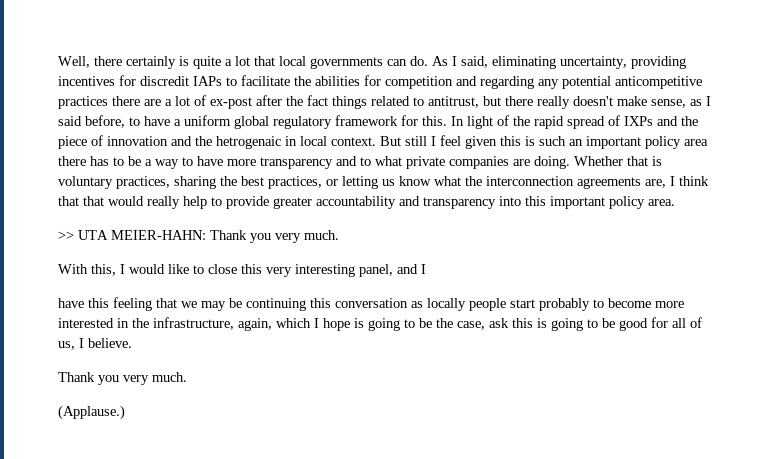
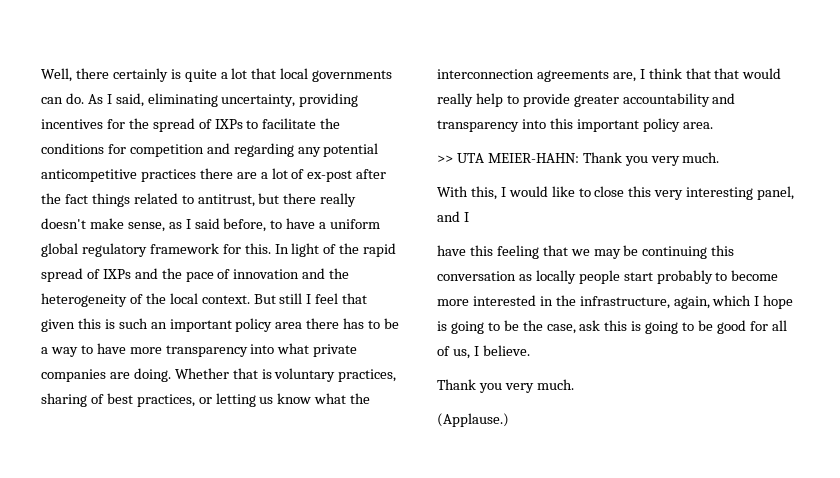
[140,76,222,86] discredit IAPs -> [128,118,243,132] the spread of IXPs
[315,76,360,86] abilities -> [41,143,104,154] conditions
[58,136,87,149] piece -> [185,272,214,282] pace
[216,136,297,149] hetrogenaic in -> [41,293,166,307] heterogeneity of the
(461, 140) none -> [342,293,368,304] that
[336,156,371,166] and to -> [250,344,275,354] into
[220,176,237,186] the -> [90,394,104,404] of

